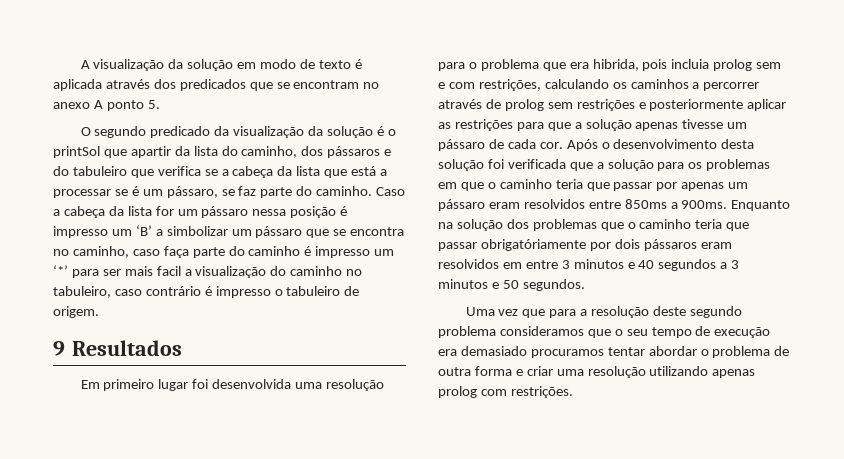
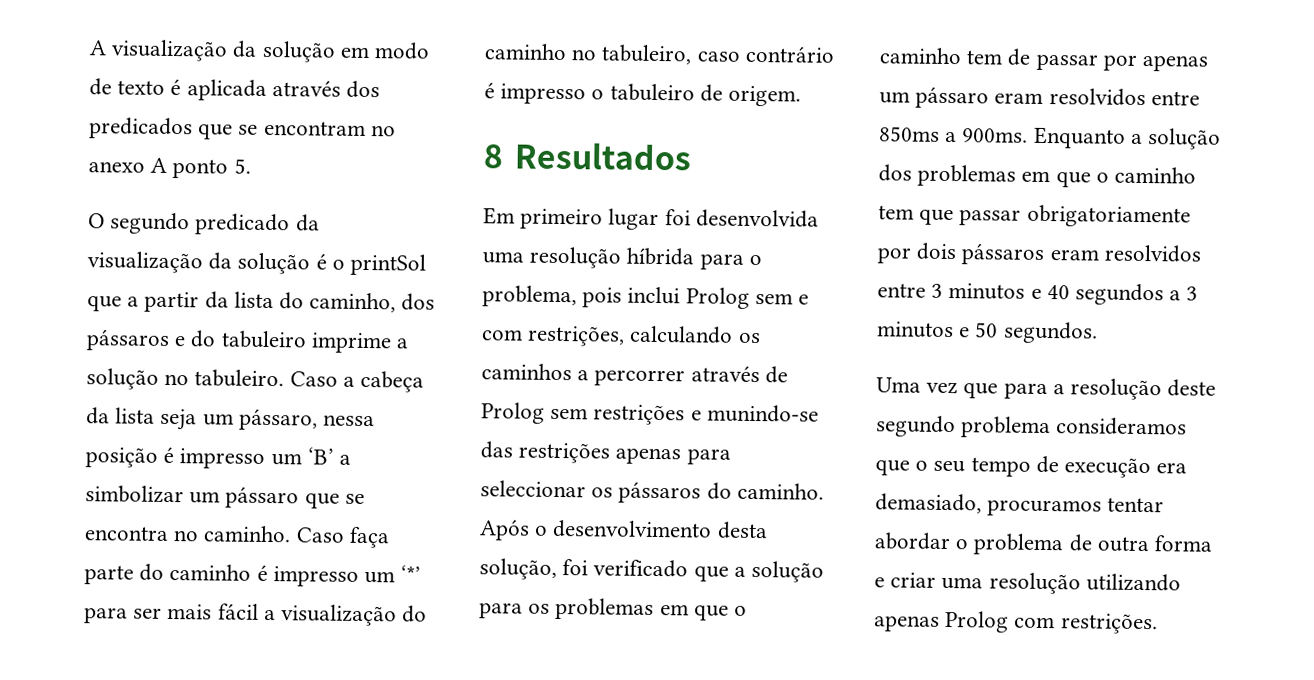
[130,146,171,158] apartir -> [127,291,200,313] a partir
[130,166,388,178] [53,186,373,198] que verifica se a cabeça da lista que está a processar se é um pássaro, se faz parte do caminho. -> [310,332,410,354] [86,368,285,390] imprime a solução no tabuleiro.
[155,206,249,218] for um pássaro -> [160,408,318,431] seja um pássaro,
[72,246,160,258] caminho, caso -> [203,525,345,543] caminho. Caso
[156,266,181,276] facil -> [217,603,259,620] fácil
[53,341,65,356] 9 -> [483,144,504,169] 8
(385, 385) none -> [626,247,695,266] híbrida
[480,59,753,71] problema que era hibrida, pois incluia prolog -> [482,285,750,309] problema, pois inclui Prolog
[504,99,544,111] prolog -> [481,402,545,424] Prolog
[649,99,787,111] [438,119,748,131] [438,139,563,151] posteriormente aplicar as restrições para que a solução apenas tivesse um pássaro de cada cor. -> [706,404,819,423] [480,441,731,465] [480,480,824,504] munindo-se das restrições apenas para seleccionar os pássaros do caminho.
[438,159,566,171] solução foi verificada -> [479,558,689,580] solução, foi verificado
[555,179,610,191] teria que -> [966,48,1032,66] tem de
[438,222,453,229] na -> [1130,133,1143,144] a
[600,219,750,231] [438,239,586,251] que o caminho teria que passar obrigatóriamente -> [1021,166,1197,188] [878,204,1191,228] em que o caminho tem que passar obrigatoriamente
[502,262,522,269] em -> (1202, 253) none
[460,346,527,356] demasiado -> [875,493,982,514] demasiado,
[438,386,477,398] prolog -> [945,610,1010,633] Prolog

